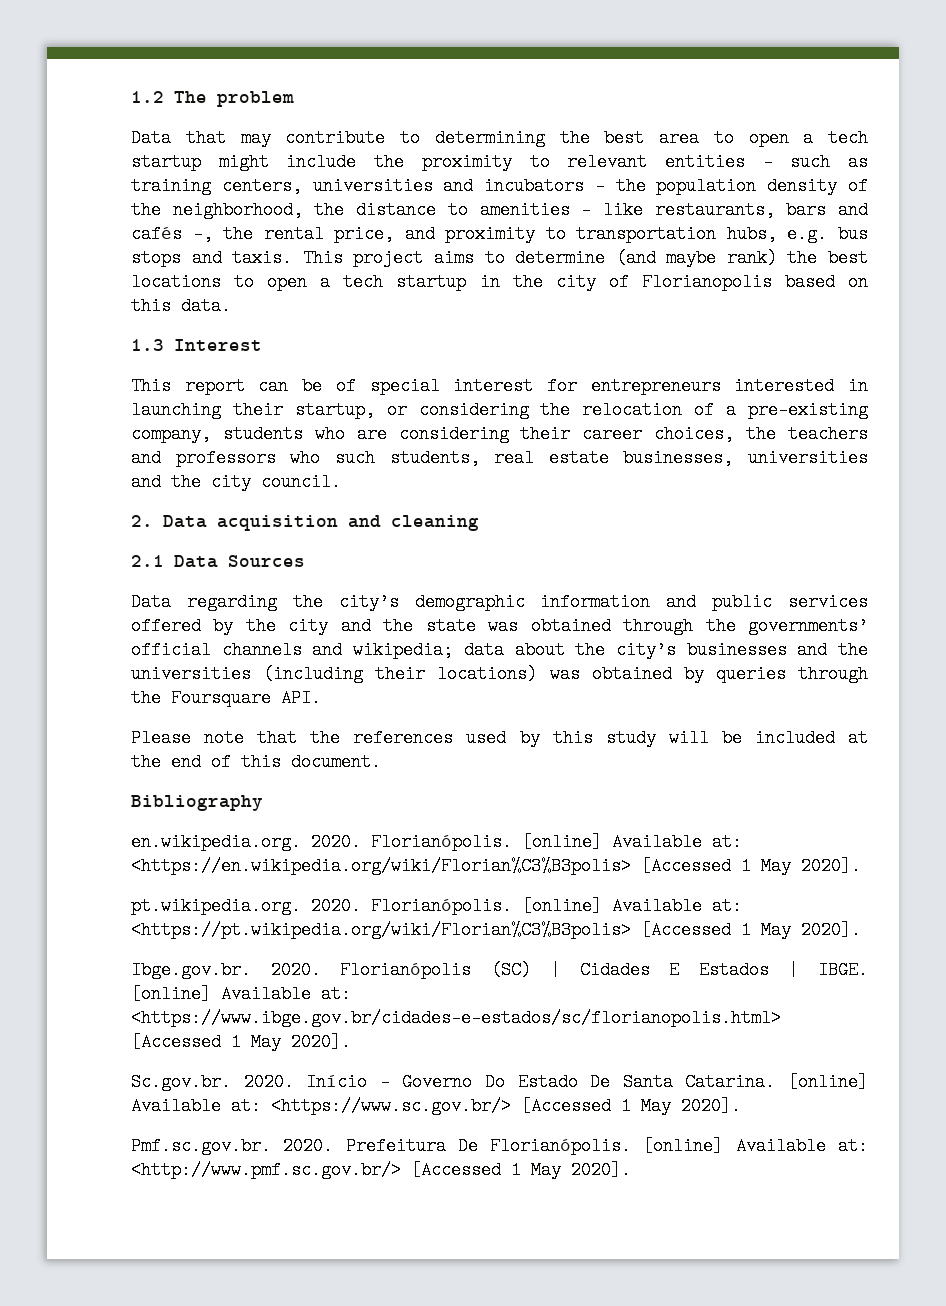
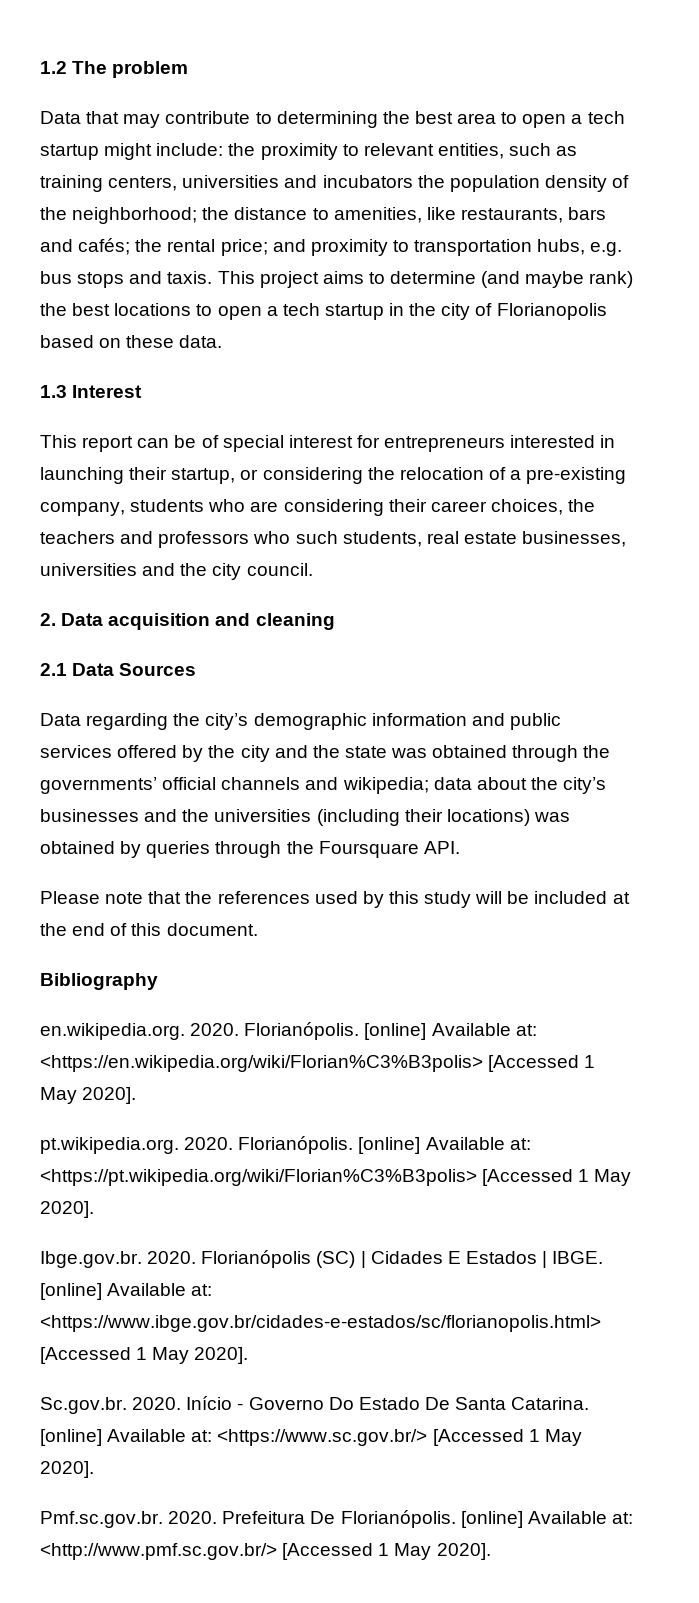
[286,153,357,171] include -> [156,143,224,156] include:
[664,153,773,171] entities - -> [437,143,504,159] entities,
[594,177,605,195] - -> (413, 181) none
[172,201,303,219] neighborhood, -> [72,207,198,224] neighborhood;
[479,201,592,219] amenities - -> [333,207,422,223] amenities,
[131,225,213,243] cafés -, -> [78,238,131,255] cafés;
[334,225,395,243] price, -> [220,239,268,256] price;
[131,297,171,315] this -> [126,335,175,348] these

